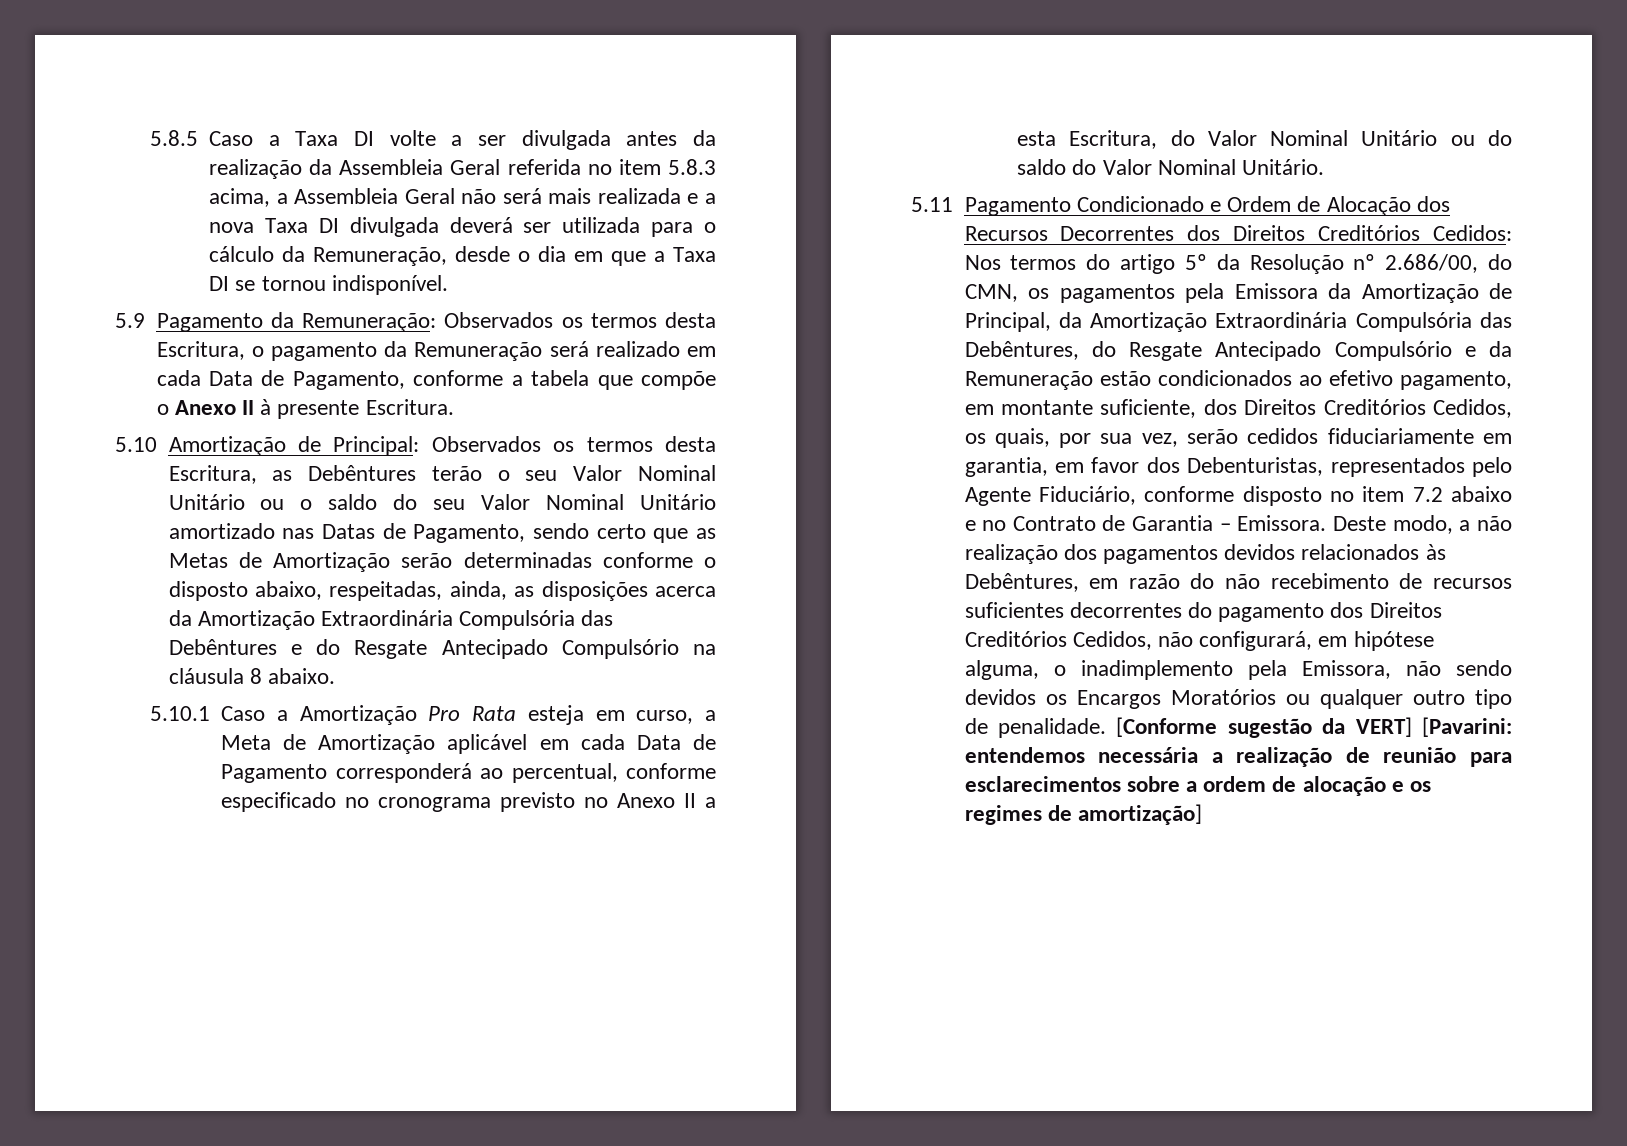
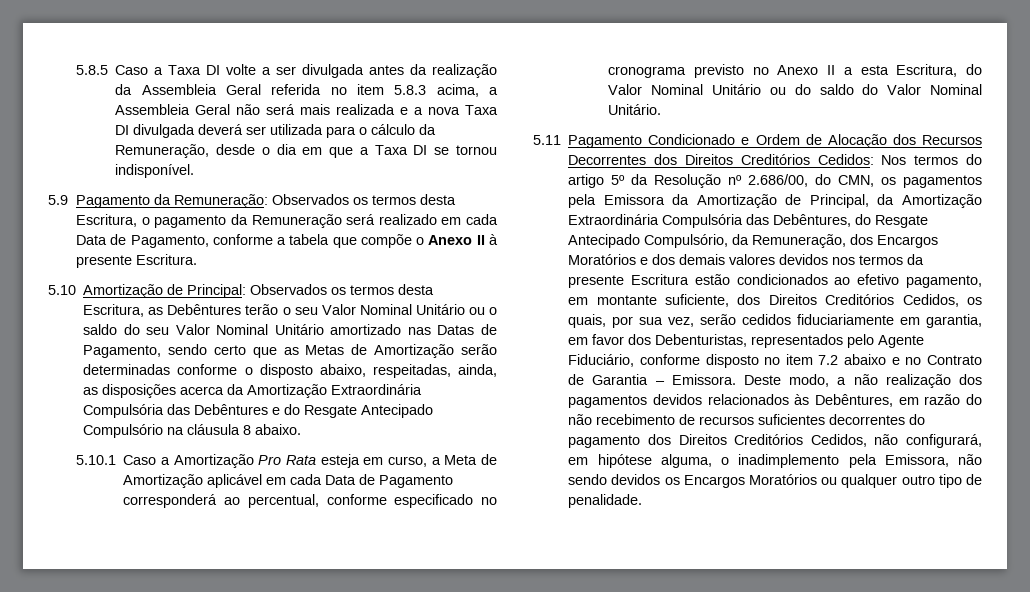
[1334,341,1512,361] [964,371,1093,390] Compulsório e da Remuneração -> [644,234,939,248] [568,254,925,265] [568,274,690,288] Compulsório, da Remuneração, dos Encargos Moratórios e dos demais valores devidos nos termos da presente Escritura
[1116,717,1512,738] [964,747,1512,767] [964,776,1431,796] [964,804,1202,825] [Conforme sugestão da VERT] [Pavarini: entendemos necessária a realização de reunião para esclarecimentos sobre a ordem de alocação e os regimes de amortização] -> (643, 501) none

